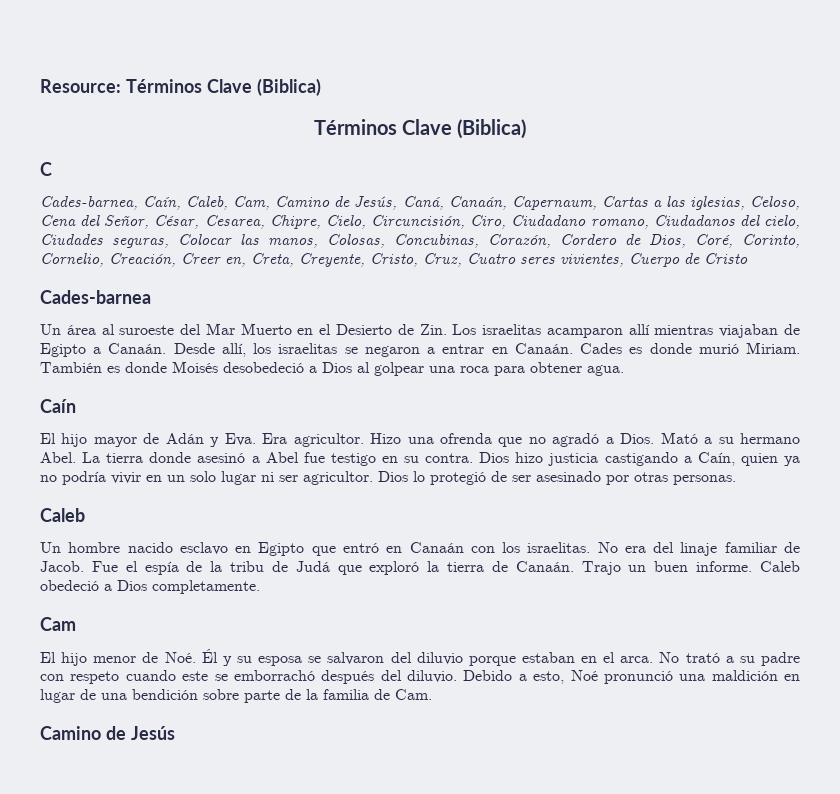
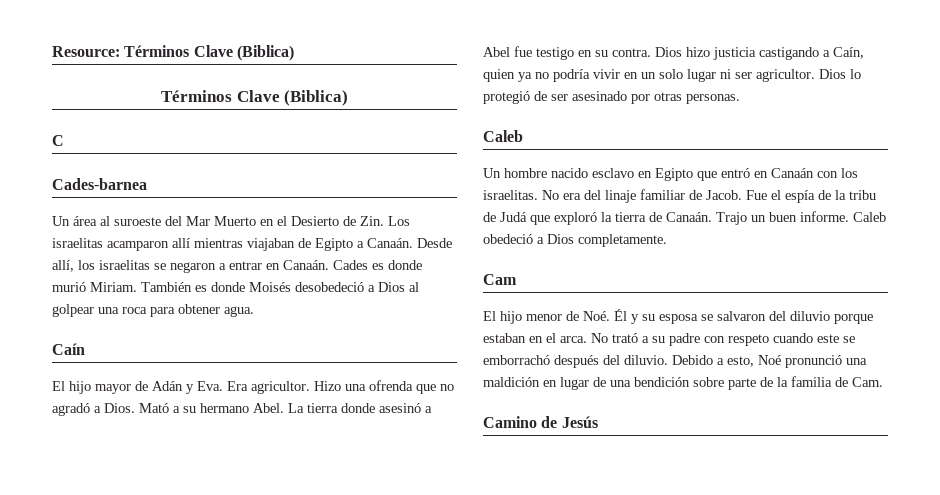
[40,196,800,210] [40,215,800,229] [40,234,800,248] [40,253,748,267] // Cades-barnea, Caín, Caleb, Cam, Camino de Jesús, Caná, Canaán, Capernaum, Cartas a las iglesias, Celoso, Cena del Señor, César, Cesarea, Chipre, Cielo, Circuncisión, Ciro, Ciudadano romano, Ciudadanos del cielo, Ciudades seguras, Colocar las manos, Colosas, Concubinas, Corazón, Cordero de Dios, Coré, Corinto, Cornelio, Creación, Creer en, Creta, Creyente, Cristo, Cruz, Cuatro seres vivientes, Cuerpo de Cristo -> (64, 140) none

